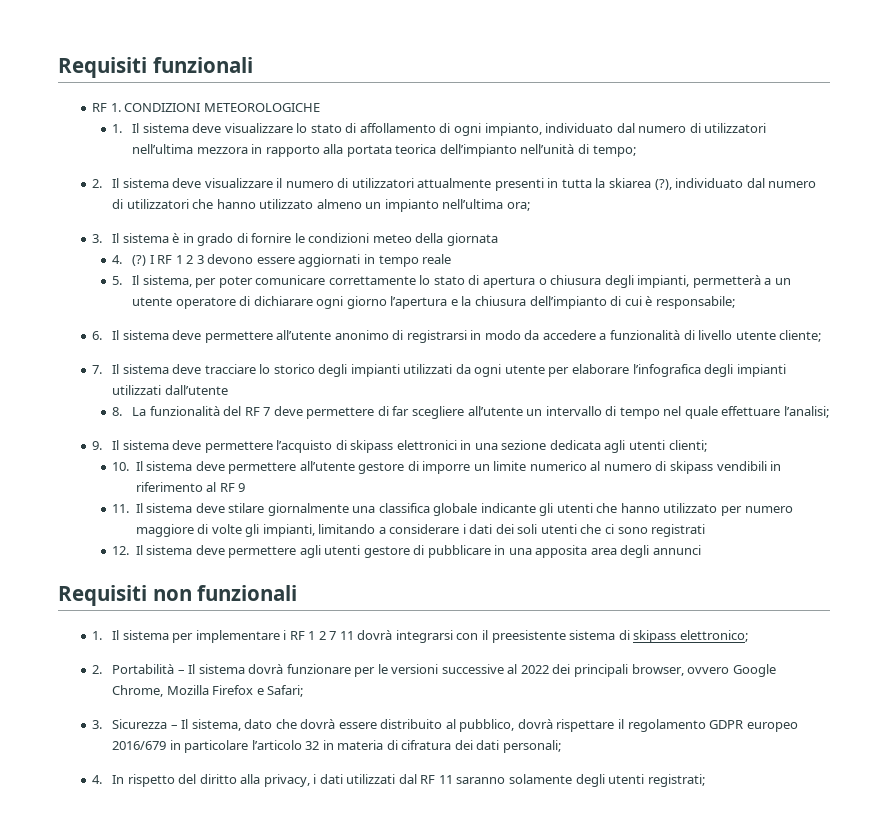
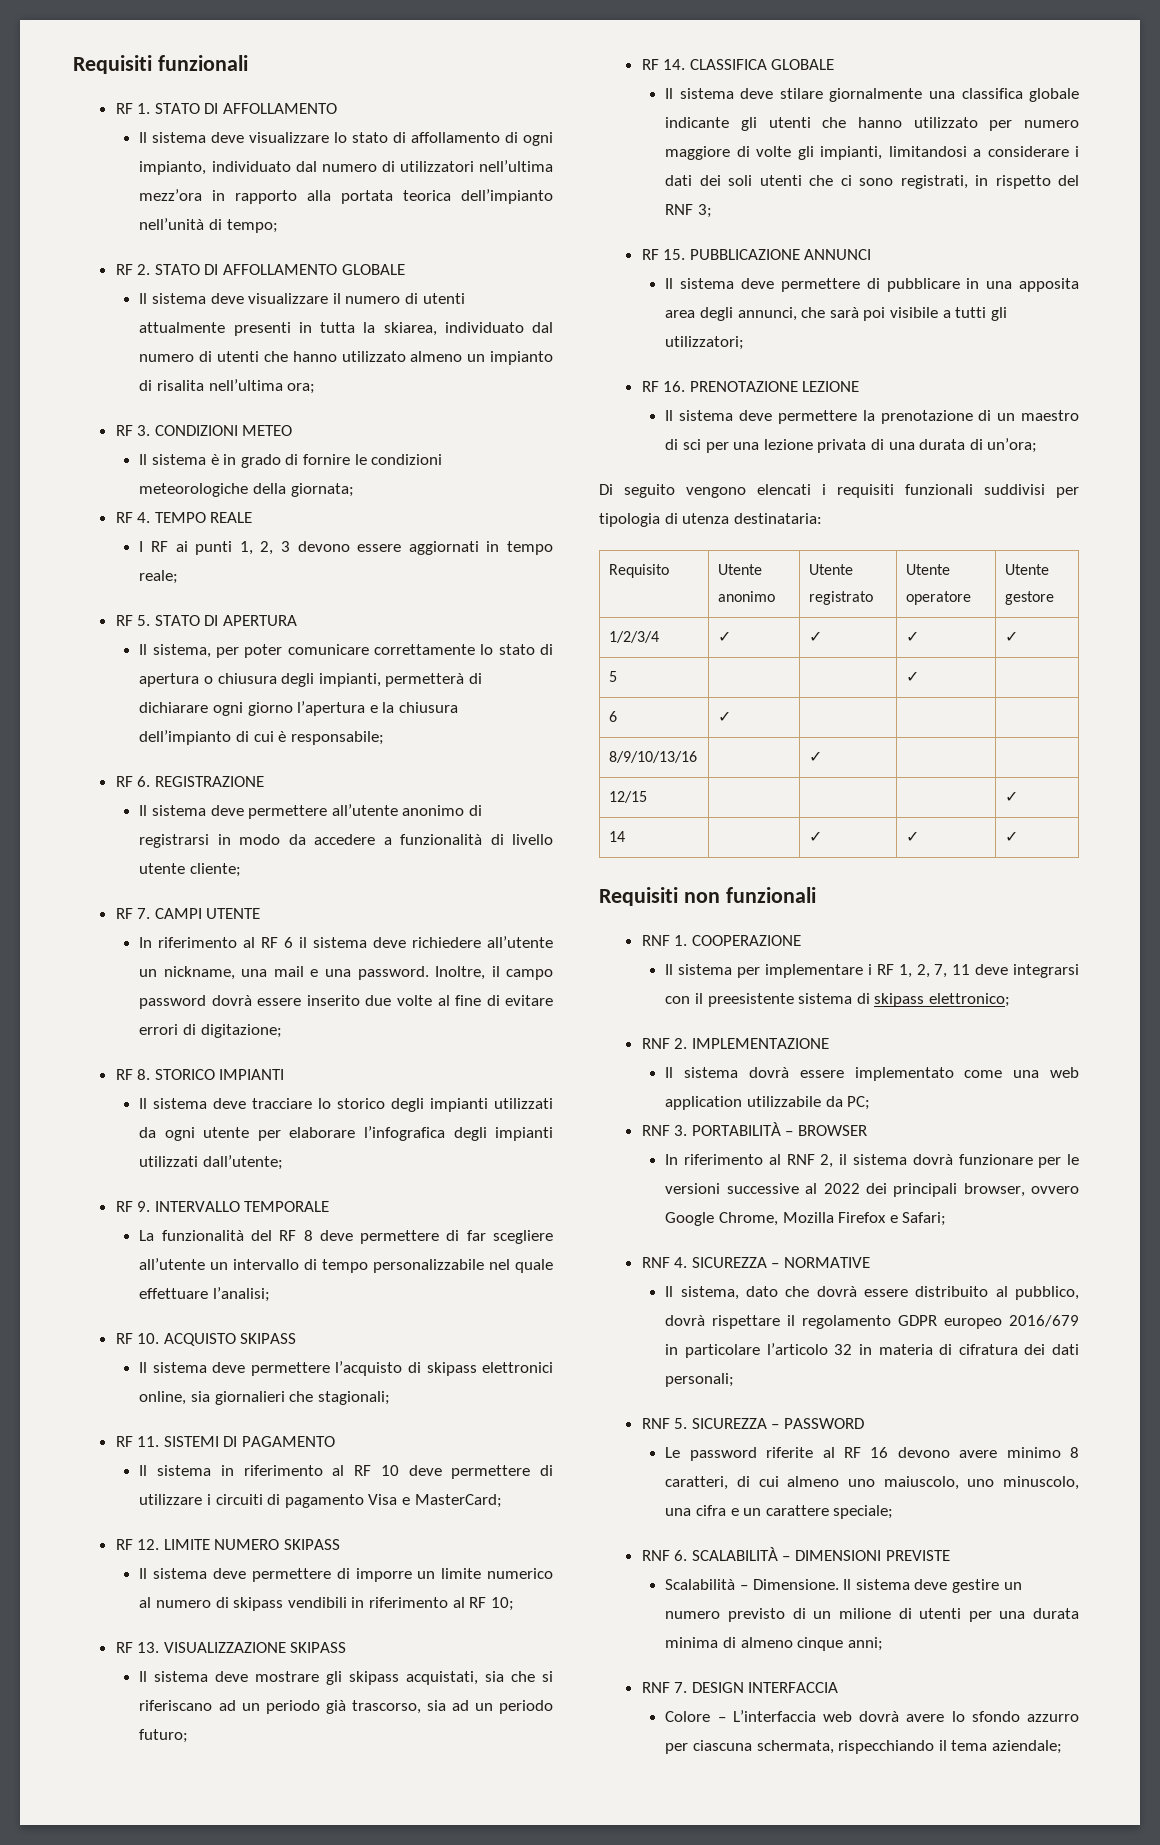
[124,103,320,112] [112,124,123,133] CONDIZIONI METEOROLOGICHE // 1. -> [154,103,337,114] STATO DI AFFOLLAMENTO //
[196,147,248,154] mezzora -> [139,189,203,201] mezz’ora
[92,179,103,188] 2. -> [115,264,405,275] RF 2. STATO DI AFFOLLAMENTO GLOBALE //
[351,178,414,188] utilizzatori -> [422,293,465,304] utenti
[608,178,817,190] [112,199,189,209] skiarea (?), individuato dal numero di utilizzatori -> [383,322,553,336] [139,351,260,362] skiarea, individuato dal numero di utenti
(439, 205) none -> [139,380,205,391] di risalita
[92,234,103,243] 3. -> [115,425,293,436] RF 3. CONDIZIONI METEO //
[372,233,498,246] [112,255,194,266] meteo della giornata // 4. (?) I RF 1 2 -> [139,483,354,497] [115,512,253,523] [139,541,274,555] meteorologiche della giornata; // RF 4. TEMPO REALE // I RF ai punti 1, 2,
[422,254,452,264] [112,276,123,285] reale // 5. -> [139,570,179,584] [115,615,297,626] reale; // RF 5. STATO DI APERTURA //
[764,278,791,285] [132,297,236,309] a un utente operatore -> (465, 680) none
[92,331,103,340] 6. -> [115,776,264,787] RF 6. REGISTRAZIONE //
[92,365,103,374] 7. -> [115,908,261,919] [139,936,553,948] [139,966,554,980] [139,995,554,1009] [139,1024,282,1038] [115,1069,285,1080] RF 7. CAMPI UTENTE // In riferimento al RF 6 il sistema deve richiedere all’utente un nickname, una mail e una password. Inoltre, il campo password dovrà essere inserito due volte al fine di evitare errori di digitazione; // RF 8. STORICO IMPIANTI //
[164,385,228,395] [112,407,123,416] dall’utente // 8. -> [203,1155,284,1170] [115,1201,330,1212] dall’utente; // RF 9. INTERVALLO TEMPORALE //
[263,407,271,416] 7 -> [303,1230,313,1241] 8
(660, 413) none -> [373,1259,485,1273] personalizzabile
[92,441,103,450] 9. -> [115,1333,297,1346] RF 10. ACQUISTO SKIPASS //
[460,440,707,453] [112,461,405,474] in una sezione dedicata agli utenti clienti; // 10. Il sistema deve permettere all’utente gestore -> [139,1391,390,1405] [115,1436,335,1447] [139,1465,554,1479] [139,1494,502,1508] [115,1539,340,1550] [139,1568,331,1582] online, sia giornalieri che stagionali; // RF 11. SISTEMI DI PAGAMENTO // Il sistema in riferimento al RF 10 deve permettere di utilizzare i circuiti di pagamento Visa e MasterCard; // RF 12. LIMITE NUMERO SKIPASS // Il sistema deve permettere
[238,483,246,492] [112,504,130,513] 9 // 11. -> [490,1597,514,1611] [115,1642,347,1653] [139,1671,553,1685] [139,1700,553,1714] [139,1729,189,1743] [641,59,835,70] 10; // RF 13. VISUALIZZAZIONE SKIPASS // Il sistema deve mostrare gli skipass acquistati, sia che si riferiscano ad un periodo già trascorso, sia ad un periodo futuro; // RF 14. CLASSIFICA GLOBALE //
[318,524,376,534] limitando -> [888,146,967,157] limitandosi
[651,524,706,537] [112,545,410,558] registrati // 12. Il sistema deve permettere agli utenti gestore -> [900,175,1079,189] [665,204,713,218] [641,249,872,260] [665,278,860,292] registrati, in rispetto del RNF 3; // RF 15. PUBBLICAZIONE ANNUNCI // Il sistema deve permettere
[653,545,702,555] annunci -> [737,307,1007,321] [665,336,745,350] [641,381,860,392] [665,410,1079,424] [665,438,1038,453] [599,484,1079,498] [599,513,822,527] [609,564,670,578] [718,564,763,575] [718,591,776,602] [809,564,854,575] [809,591,874,605] [906,564,951,575] [906,591,972,605] [1005,564,1050,575] [1005,591,1055,605] [609,631,660,643] [718,631,732,642] [809,631,823,642] [906,631,920,642] [1005,631,1019,642] [609,671,618,682] [906,671,920,682] [609,711,618,722] [718,711,732,722] [609,751,698,763] [809,751,823,762] [609,791,648,803] [1005,791,1019,802] [609,831,626,842] [809,831,823,842] [906,831,920,842] [1005,831,1019,842] annunci, che sarà poi visibile a tutti gli utilizzatori; // RF 16. PRENOTAZIONE LEZIONE // Il sistema deve permettere la prenotazione di un maestro di sci per una lezione privata di una durata di un’ora; // Di seguito vengono elencati i requisiti funzionali suddivisi per tipologia di utenza destinataria: // Requisito | Utente anonimo | Utente registrato | Utente operatore | Utente gestore // 1/2/3/4 | ✓ | ✓ | ✓ | ✓ // 5 | | | ✓ | // 6 | ✓ | | | // 8/9/10/13/16 | | ✓ | | // 12/15 | | | | ✓ // 14 | | ✓ | ✓ | ✓
[92,631,103,640] 1. -> [641,935,801,946] RNF 1. COOPERAZIONE //
[308,630,393,640] 1 2 7 11 dovrà -> [898,964,1009,978] 1, 2, 7, 11 deve
[92,664,196,674] 2. Portabilità – Il -> [641,1038,829,1049] [665,1067,1079,1081] [665,1096,871,1110] [641,1122,867,1136] [665,1154,848,1168] RNF 2. IMPLEMENTAZIONE // Il sistema dovrà essere implementato come una web application utilizzabile da PC; // RNF 3. PORTABILITÀ – BROWSER // In riferimento al RNF 2, il
[92,719,178,729] 3. Sicurezza – -> [641,1257,870,1268] RNF 4. SICUREZZA – NORMATIVE //
[92,774,705,787] 4. In rispetto del diritto alla privacy, i dati utilizzati dal RF 11 saranno solamente degli utenti registrati; -> [641,1418,864,1429] [665,1447,1079,1461] [665,1476,1079,1490] [665,1505,894,1519] [641,1547,950,1561] [665,1579,1022,1593] [665,1608,1079,1622] [665,1637,883,1651] [641,1682,839,1693] [665,1710,1079,1722] [665,1740,1063,1754] RNF 5. SICUREZZA – PASSWORD // Le password riferite al RF 16 devono avere minimo 8 caratteri, di cui almeno uno maiuscolo, uno minuscolo, una cifra e un carattere speciale; // RNF 6. SCALABILITÀ – DIMENSIONI PREVISTE // Scalabilità – Dimensione. Il sistema deve gestire un numero previsto di un milione di utenti per una durata minima di almeno cinque anni; // RNF 7. DESIGN INTERFACCIA // Colore – L’interfaccia web dovrà avere lo sfondo azzurro per ciascuna schermata, rispecchiando il tema aziendale;

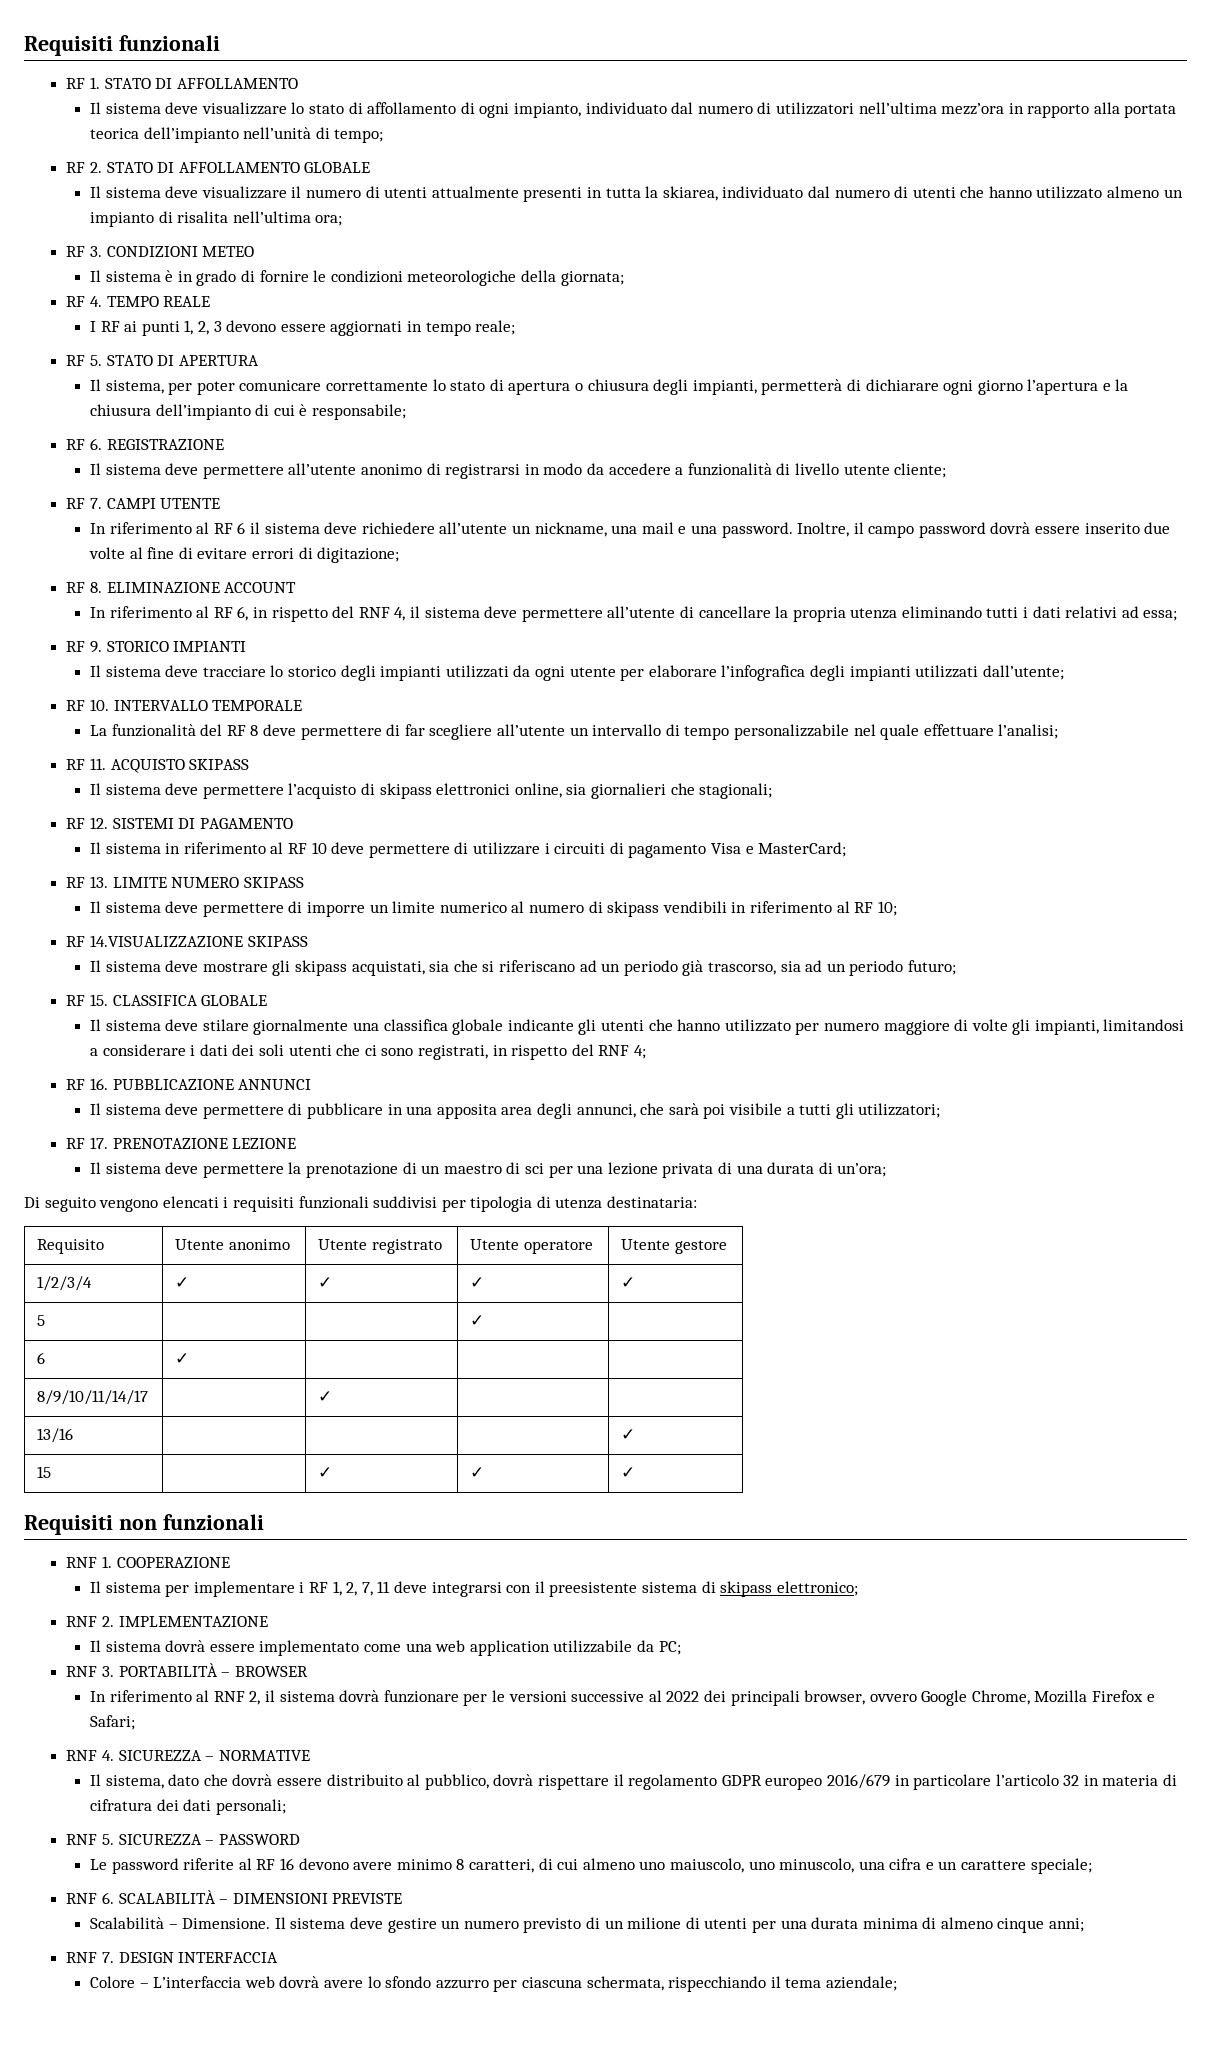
(151, 1074) none -> [106,582,297,593] [90,606,1178,622] [66,641,102,653] ELIMINAZIONE ACCOUNT // In riferimento al RF 6, in rispetto del RNF 4, il sistema deve permettere all’utente di cancellare la propria utenza eliminando tutti i dati relativi ad essa; // RF 9.
[137,1201,151,1212] 9. -> [89,699,109,711] 10.
[137,1333,160,1344] 10. -> [89,758,106,770] 11.
[137,1436,160,1447] 11. -> [89,817,108,829] 12.
[137,1539,160,1550] 12. -> [89,876,108,888] 13.
[137,1642,286,1653] 13. VISUALIZZAZIONE -> [89,935,243,947] 14.VISUALIZZAZIONE
[663,59,686,70] 14. -> [89,994,108,1006] 15.
[698,204,713,218] [641,249,686,260] 3; // RF 15. -> [633,1045,646,1059] [66,1078,108,1090] 4; // RF 16.
[663,381,686,392] 16. -> [89,1137,108,1149] 17.
[609,751,698,763] 8/9/10/13/16 -> [37,1390,149,1405] 8/9/10/11/14/17
[609,791,648,803] [1005,791,1019,802] [609,831,626,842] 12/15 | | | | ✓ // 14 -> [37,1428,74,1443] [621,1429,636,1440] [37,1466,52,1478] 13/16 | | | | ✓ // 15

